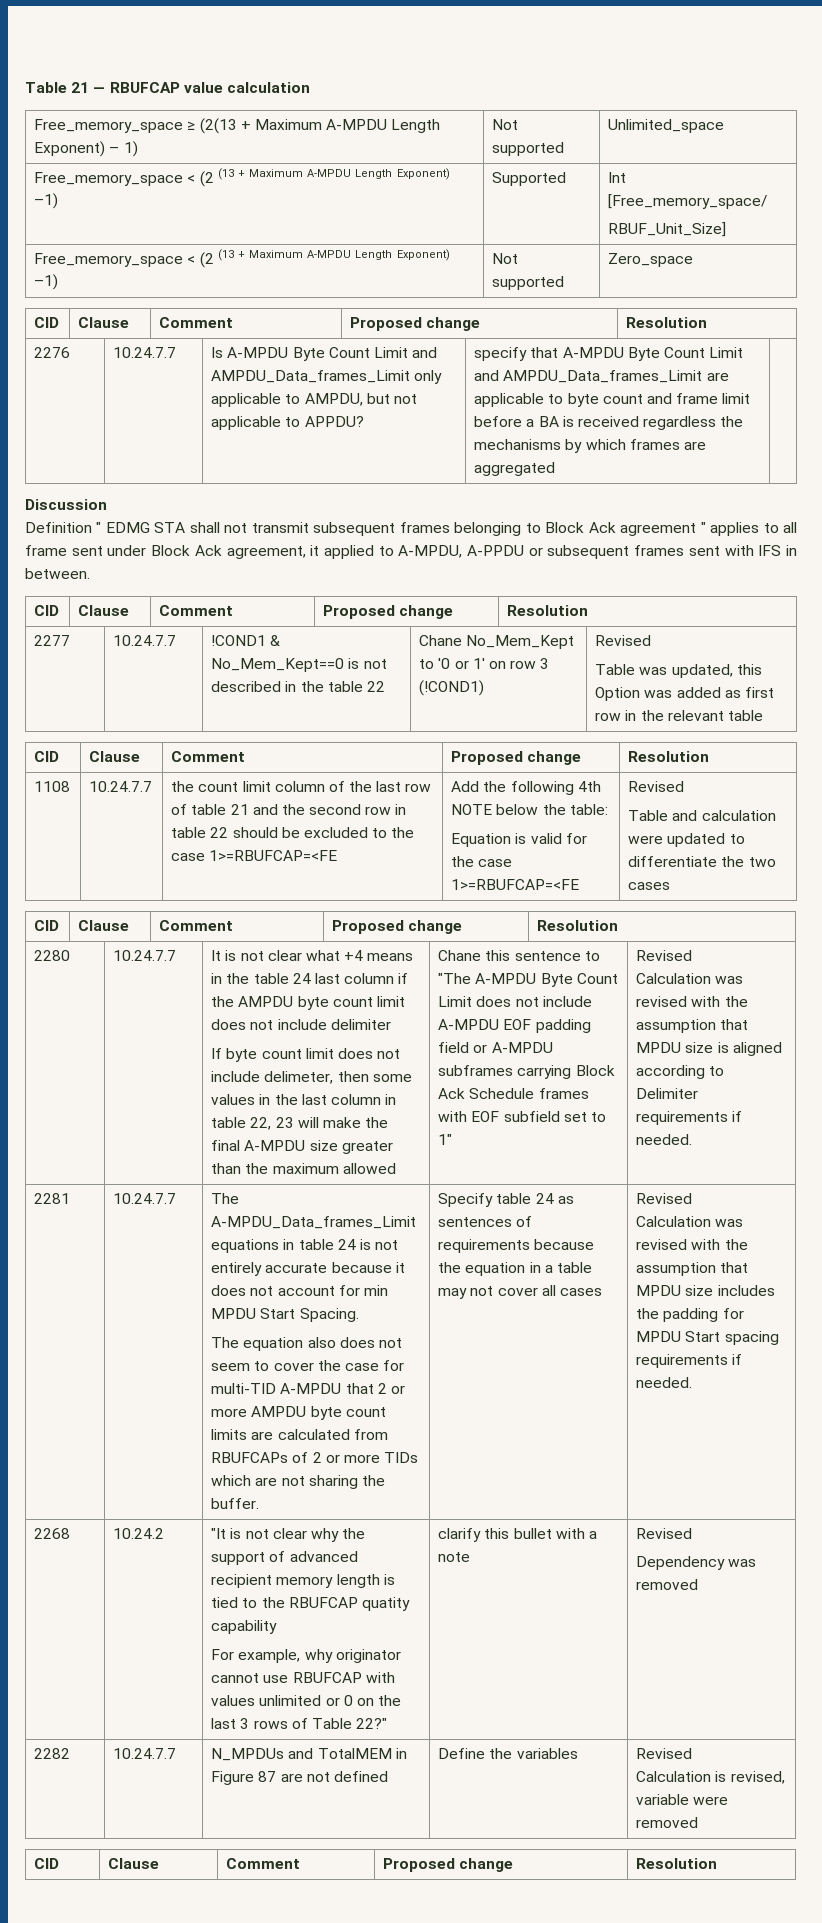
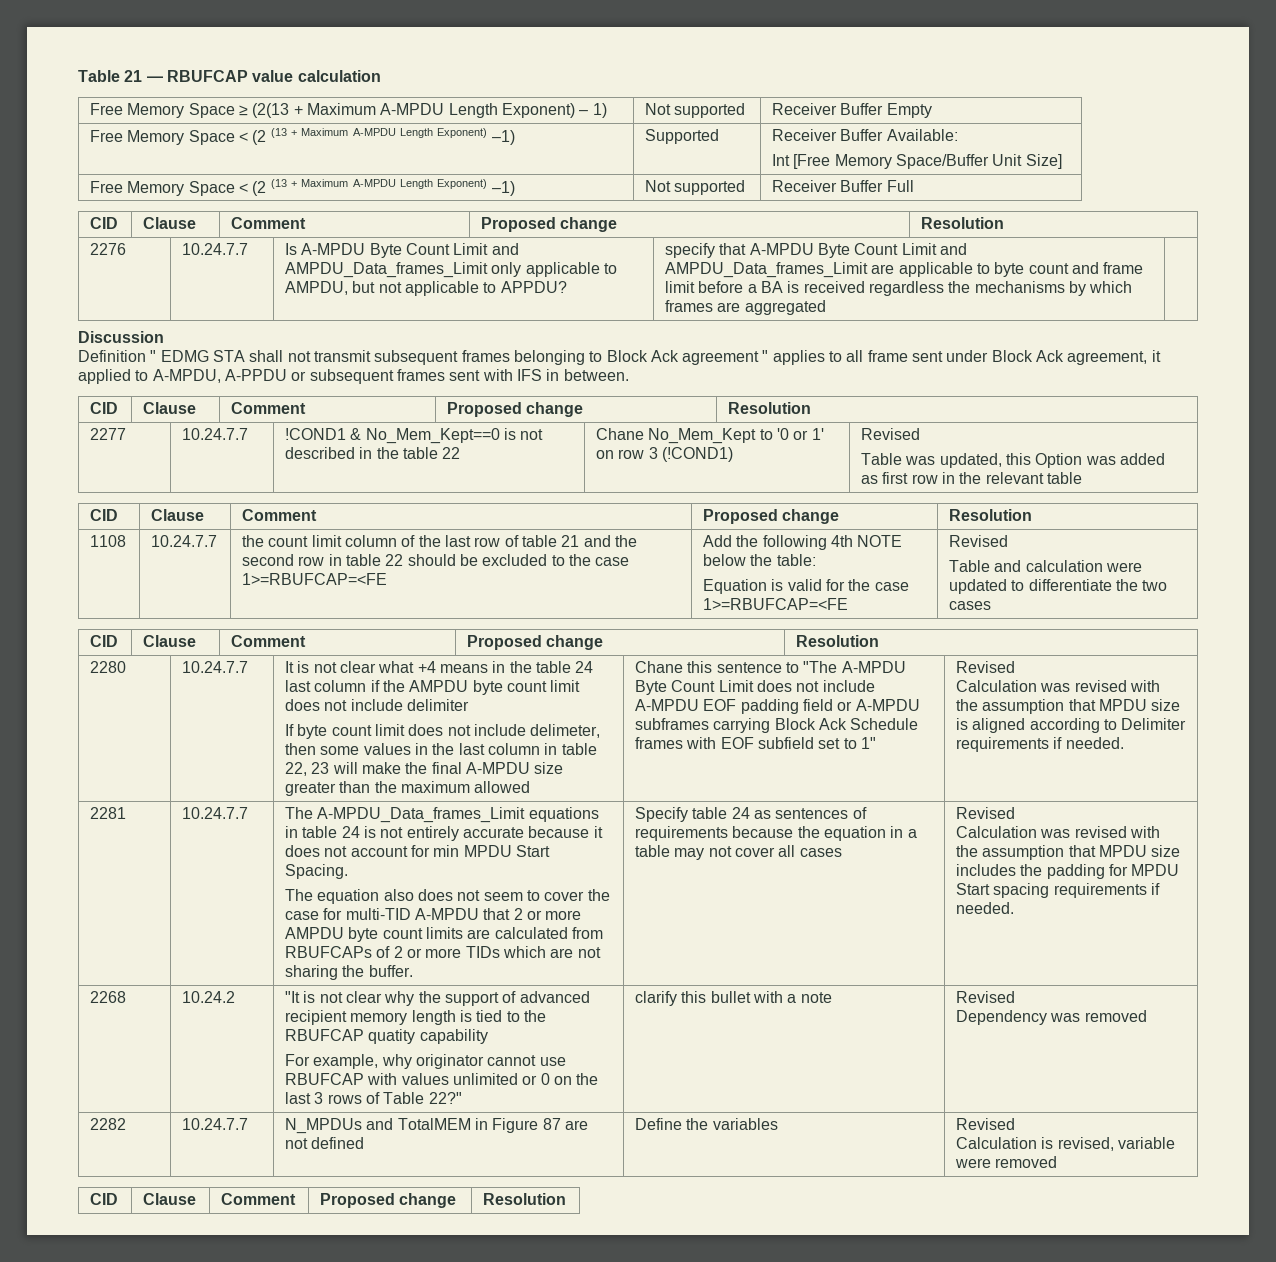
[34,119,184,133] Free_memory_space -> [90,103,235,118] Free Memory Space
[608,119,725,133] [34,172,184,186] Unlimited_space // Free_memory_space -> [772,103,932,118] [90,130,235,145] Receiver Buffer Empty // Free Memory Space
[608,172,627,183] [608,194,768,209] [608,222,727,237] [34,253,184,267] Int [Free_memory_space/ // RBUF_Unit_Size] // Free_memory_space -> [772,129,958,141] [772,154,1062,169] [90,181,235,196] Receiver Buffer Available: // Int [Free Memory Space/Buffer Unit Size] // Free Memory Space
[608,253,694,267] Zero_space -> [772,180,914,192] Receiver Buffer Full

